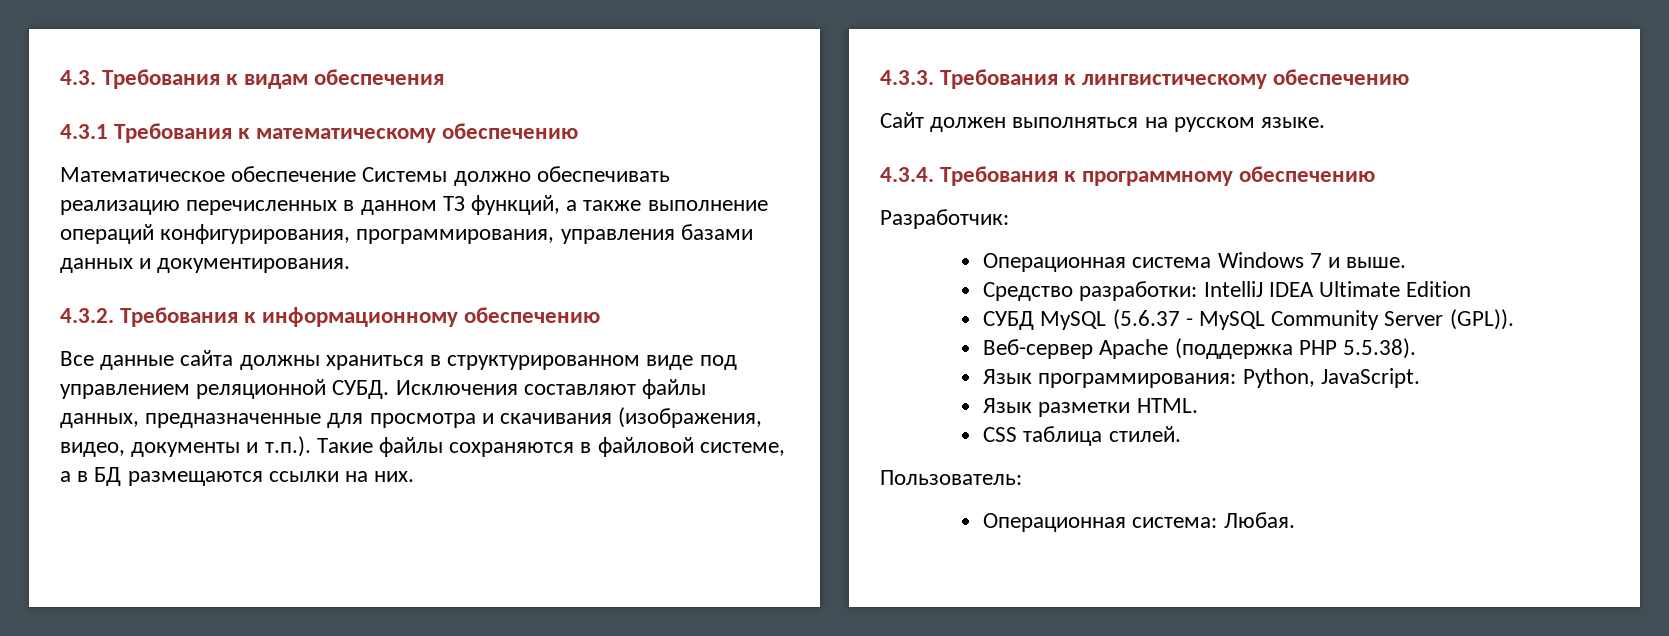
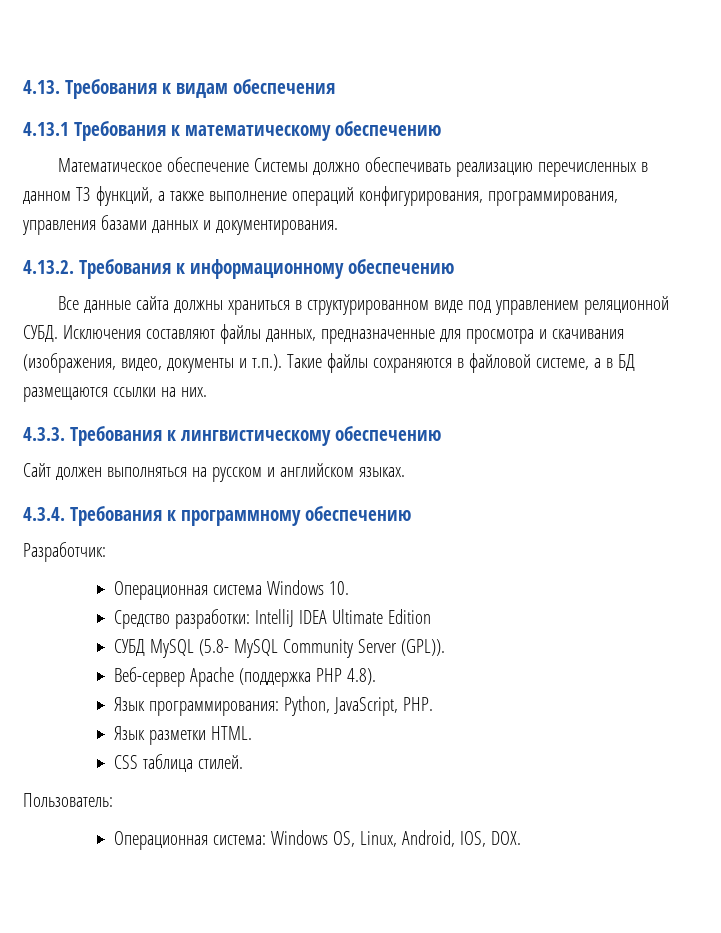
[60,70,96,85] 4.3. -> [23,80,60,94] 4.13.
[60,124,108,139] 4.3.1 -> [23,122,69,136] 4.13.1
[60,308,114,323] 4.3.2. -> [23,260,74,274] 4.13.2.
[1261,117,1326,128] языке. -> [266,463,405,477] и английском языках.
[1309,253,1407,268] 7 и выше. -> [328,581,349,595] 10.
[1112,309,1193,330] (5.6.37 - -> [198,639,229,656] (5.8-
[1342,338,1416,359] 5.5.38). -> [346,668,376,685] 4.8).
[1320,368,1420,388] JavaScript. -> [333,697,433,716] JavaScript, PHP.
[1223,512,1295,528] Любая. -> [270,830,521,847] Windows OS, Linux, Android, IOS, DOX.

